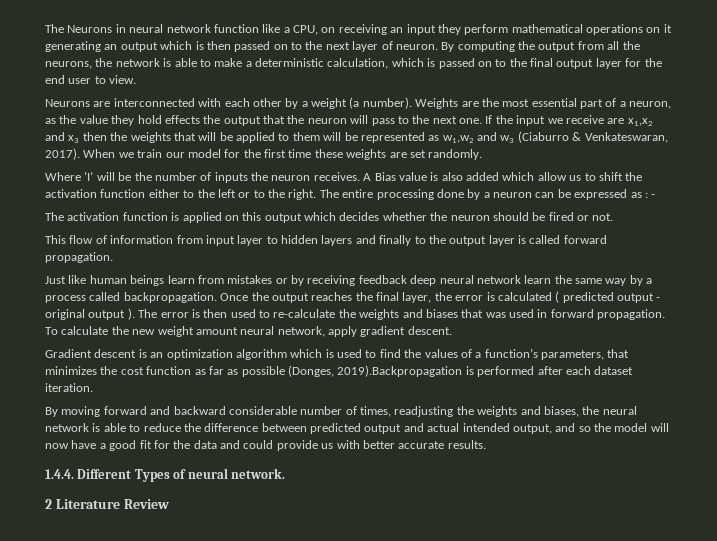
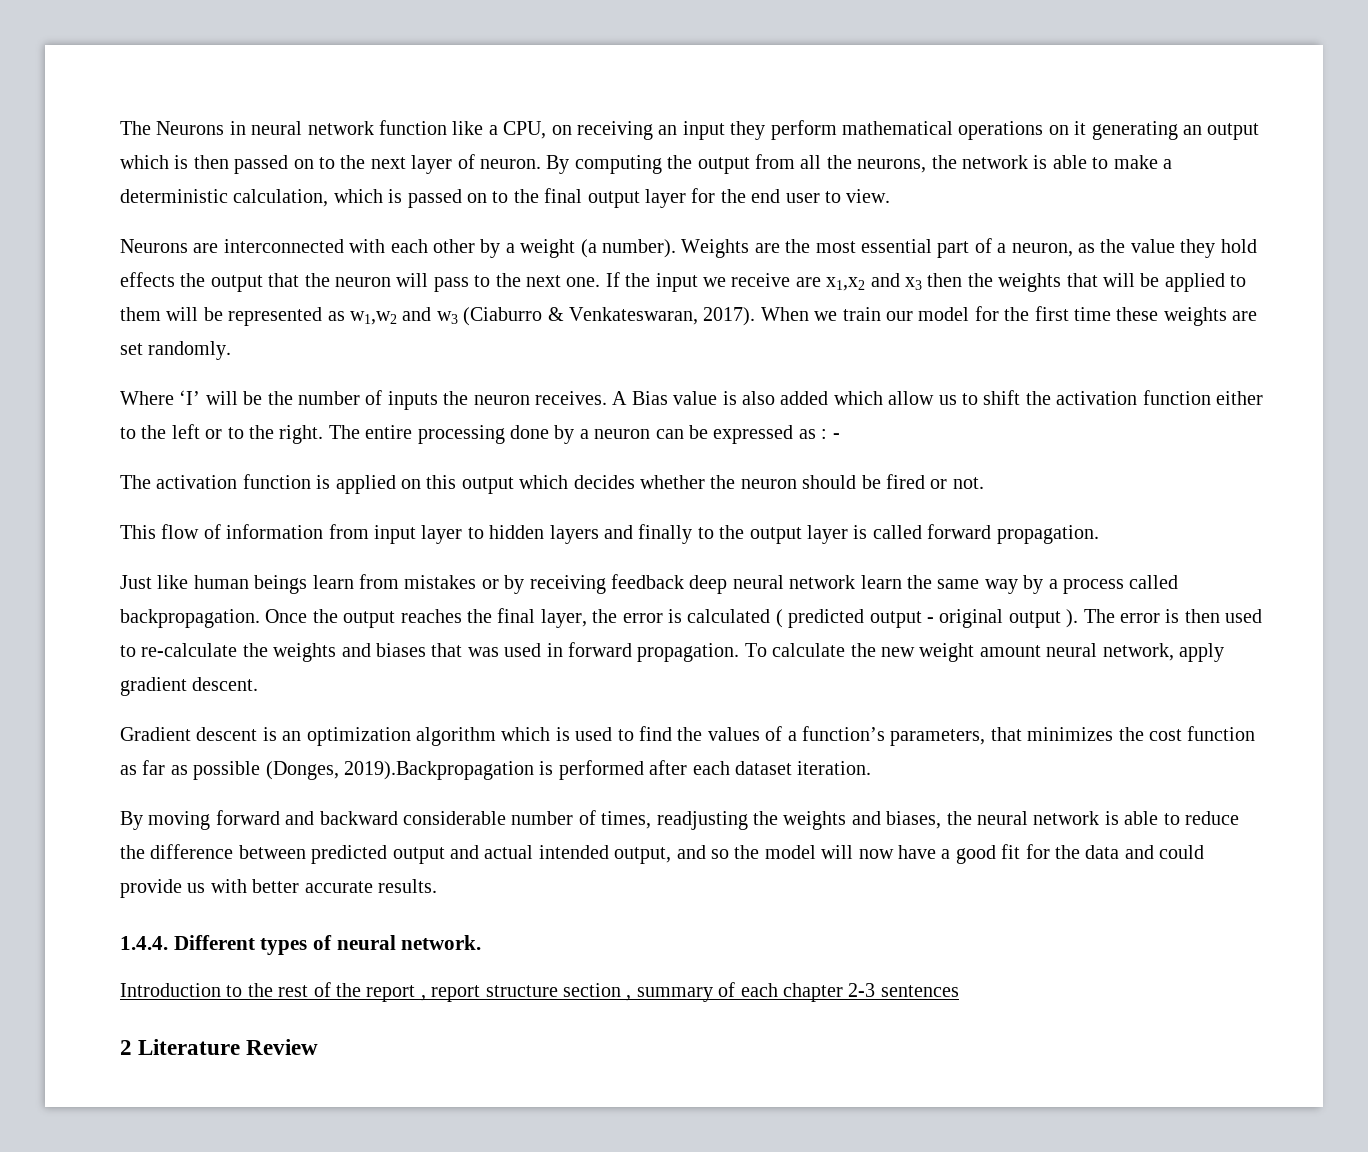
[134,469,170,482] Types -> [260,938,308,955] types
(285, 473) none -> [120,982,959,1002] // Introduction to the rest of the report , report structure section , summary of each chapter 2-3 sentences

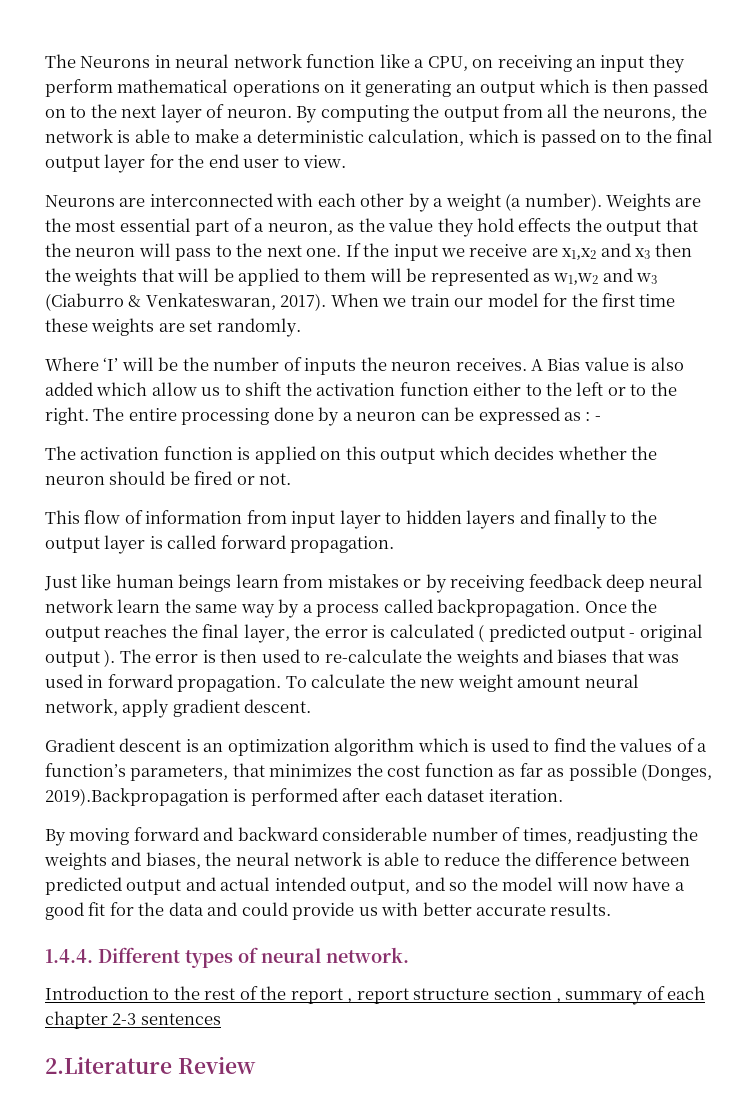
[120,1039,241,1055] 2 Literature -> [45,1056,172,1074] 2.Literature

